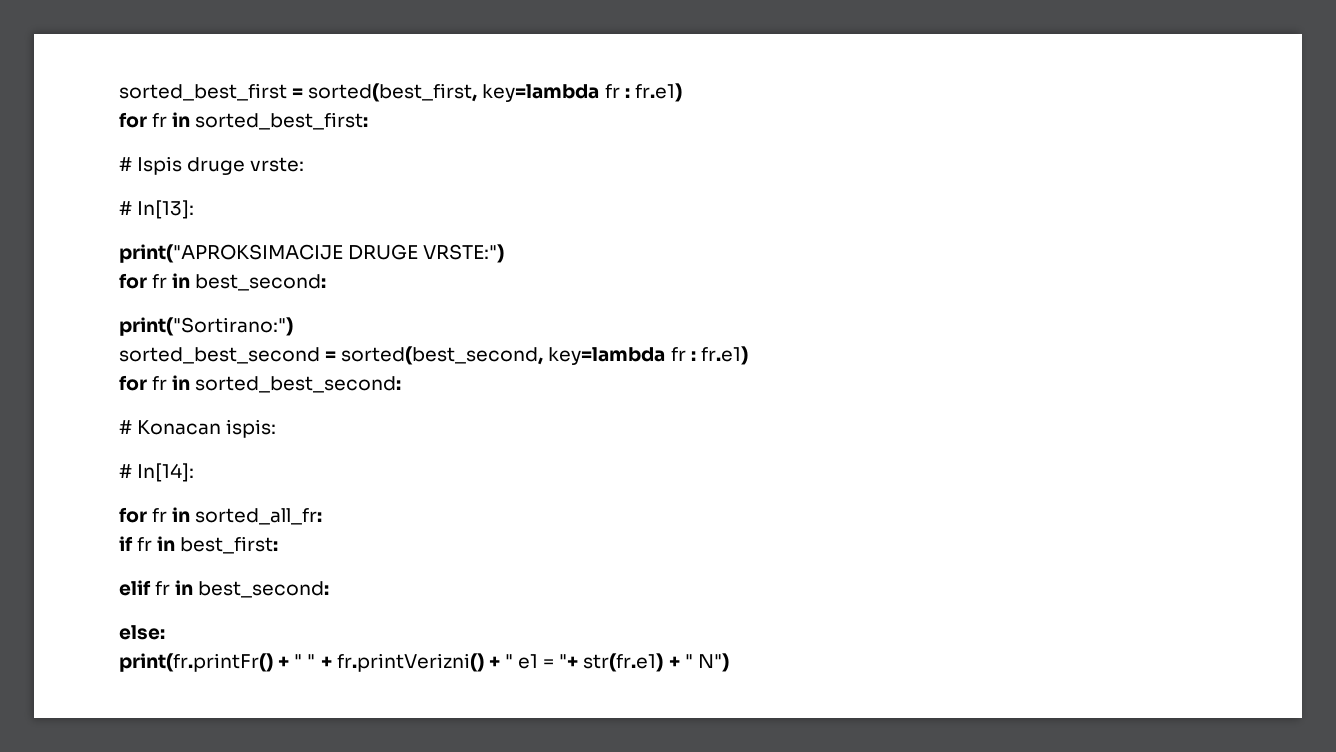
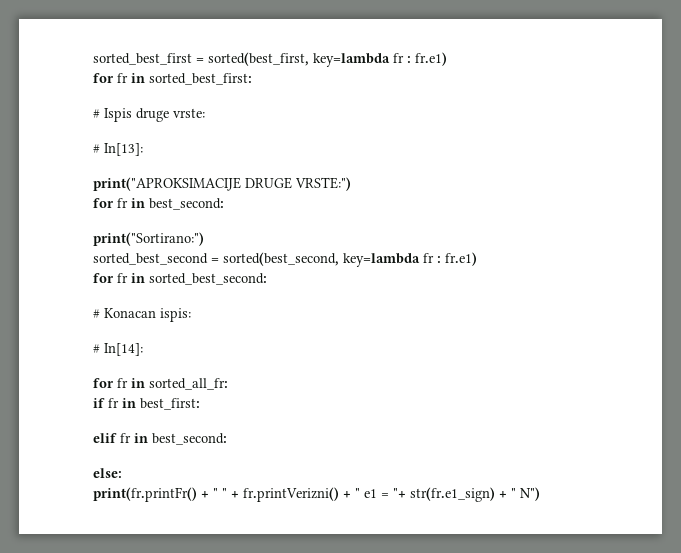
[583,653,664,672] str(fr.e1) -> [410,487,495,502] str(fr.e1_sign)

